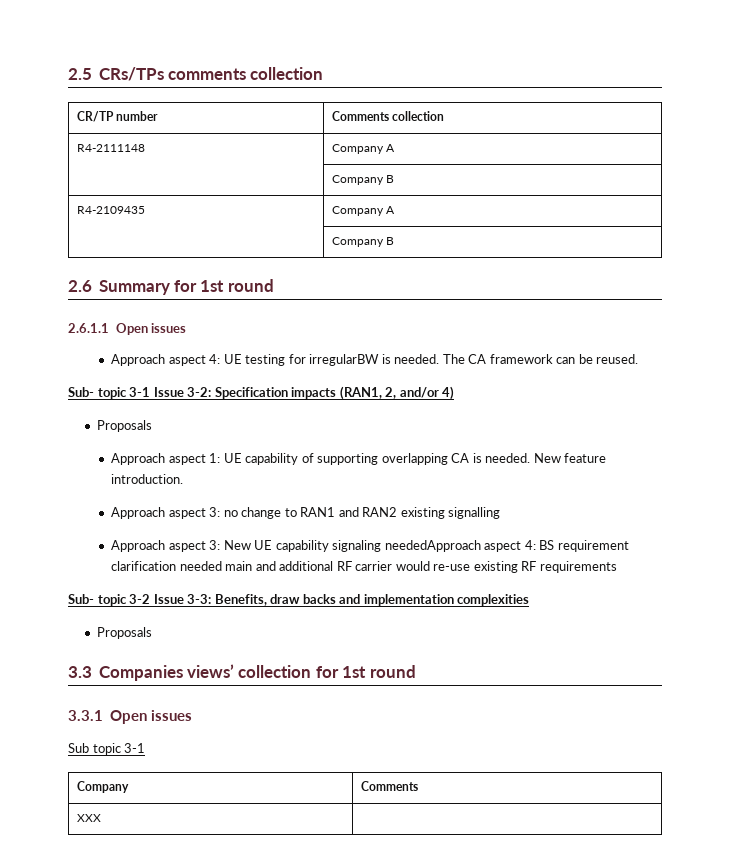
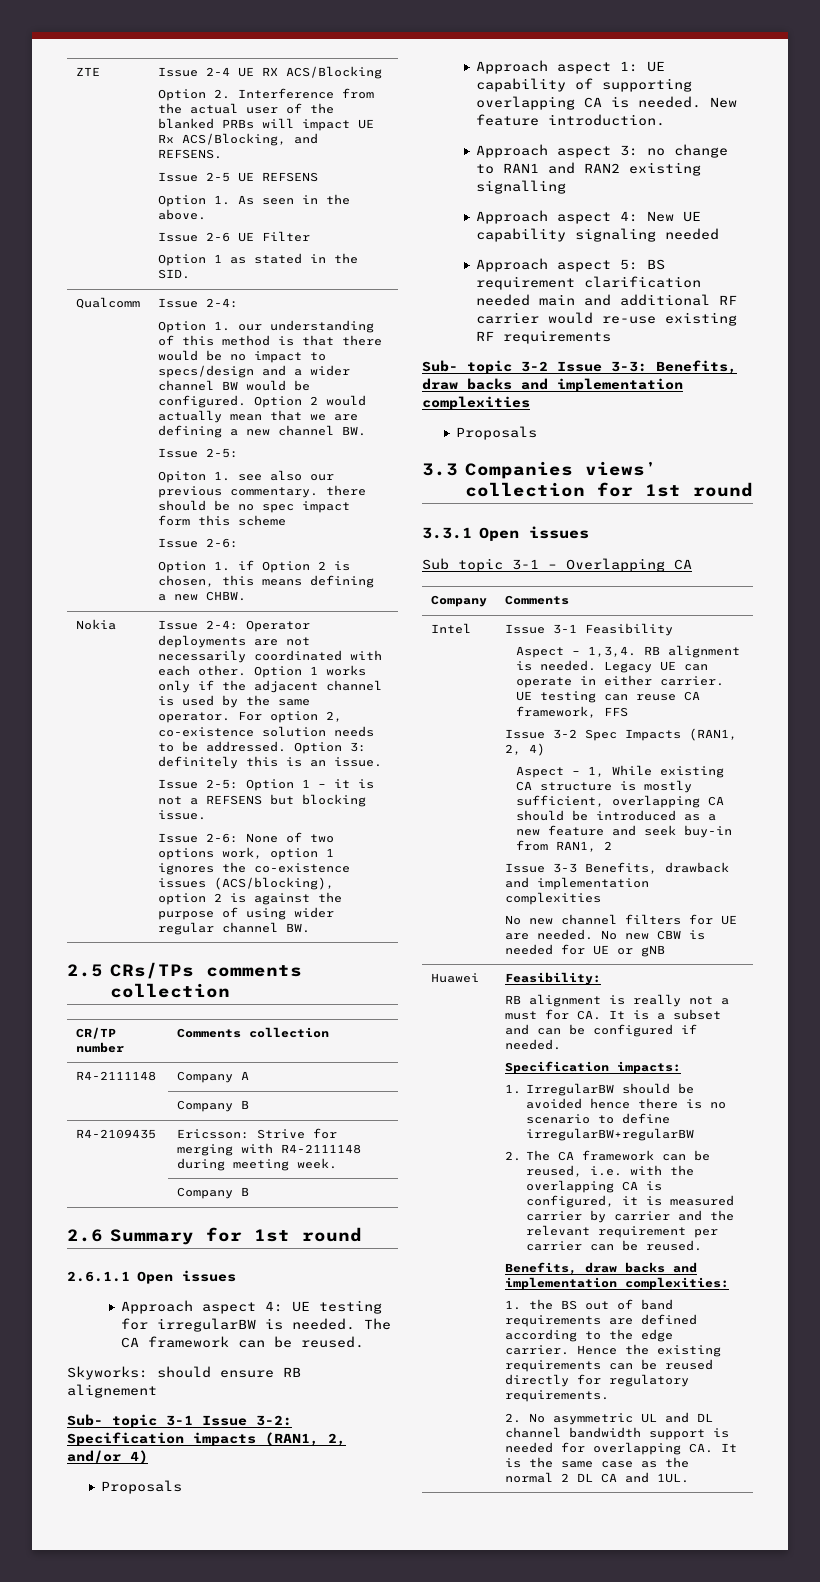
(68, 74) none -> [75,67,100,76] [157,66,382,79] [157,88,374,101] [157,103,334,114] [157,118,374,131] [157,133,318,146] [157,149,222,159] [157,172,318,182] [157,194,350,207] [157,209,206,220] [157,231,310,242] [157,253,358,266] [157,269,190,279] [75,297,140,309] [157,298,238,308] [157,320,374,333] [157,335,382,346] [157,350,326,363] [157,365,350,378] [157,380,310,391] [157,395,366,408] [157,410,358,423] [157,425,366,438] [157,448,238,458] [157,470,334,483] [157,485,366,498] [157,500,350,513] [157,515,286,526] [157,538,238,548] [157,560,350,573] [157,575,374,588] [157,591,246,601] [75,619,116,630] [157,620,310,632] [157,635,310,648] [157,650,382,663] [157,665,366,678] [157,680,382,693] [157,695,310,708] [157,711,342,723] [157,726,374,737] [157,741,366,754] [157,756,382,769] [157,779,374,791] [157,794,366,807] [157,810,206,820] [157,832,334,843] [157,847,334,860] [157,862,350,875] [157,877,334,890] [157,892,342,905] [157,907,334,920] [157,922,310,935] ZTE | Issue 2-4 UE RX ACS/Blocking // Option 2. Interference from the actual user of the blanked PRBs will impact UE Rx ACS/Blocking, and REFSENS. // Issue 2-5 UE REFSENS // Option 1. As seen in the above. // Issue 2-6 UE Filter // Option 1 as stated in the SID. // Qualcomm | Issue 2-4: // Option 1. our understanding of this method is that there would be no impact to specs/design and a wider channel BW would be configured. Option 2 would actually mean that we are defining a new channel BW. // Issue 2-5: // Opiton 1. see also our previous commentary. there should be no spec impact form this scheme // Issue 2-6: // Option 1. if Option 2 is chosen, this means defining a new CHBW. // Nokia | Issue 2-4: Operator deployments are not necessarily coordinated with each other. Option 1 works only if the adjacent channel is used by the same operator. For option 2, co-existence solution needs to be addressed. Option 3: definitely this is an issue. // Issue 2-5: Option 1 – it is not a REFSENS but blocking issue. // Issue 2-6: None of two options work, option 1 ignores the co-existence issues (ACS/blocking), option 2 is against the purpose of using wider regular channel BW. //
[331,206,395,216] Company A -> [176,1128,337,1139] [176,1143,361,1156] [176,1158,337,1171] Ericsson: Strive for merging with R4-2111148 during meeting week.
(639, 359) none -> [67,1366,301,1380] [67,1384,157,1398] // Skyworks: should ensure RB alignement
[209,540,221,550] 3: -> [619,211,638,222] 4:
[384,540,536,552] neededApproach aspect 4: -> [664,228,719,240] [475,258,638,272] needed // Approach aspect 5:
(146, 748) none -> [548,558,692,572] – Overlapping CA
[76,814,101,822] XXX | -> [430,623,471,634] [504,623,673,636] [516,645,741,658] [516,660,709,673] [516,675,725,688] [516,691,701,703] [516,706,629,718] [504,728,737,741] [504,743,545,756] [516,765,725,778] [516,780,693,793] [516,795,725,808] [516,810,717,821] [516,825,733,838] [516,840,613,852] [504,862,729,874] [504,877,649,890] [504,892,601,905] [504,914,737,925] [504,929,705,940] [504,944,665,957] [430,973,479,983] [504,972,601,985] [504,994,729,1007] [504,1009,721,1020] [504,1024,697,1037] [504,1039,561,1050] [504,1061,681,1074] [504,1083,695,1096] [526,1098,727,1109] [526,1113,671,1124] [526,1128,695,1141] [504,1150,711,1161] [526,1165,695,1177] [526,1180,663,1193] [526,1195,735,1208] [526,1210,735,1223] [526,1225,719,1238] [526,1240,703,1251] [504,1262,697,1275] [504,1277,729,1290] [504,1299,673,1310] [504,1314,697,1327] [504,1329,673,1342] [504,1344,721,1357] [504,1359,713,1372] [504,1374,689,1387] [504,1390,609,1402] [504,1412,713,1425] [504,1427,729,1440] [504,1442,737,1455] [504,1457,689,1468] [504,1472,689,1483] Intel | Issue 3-1 Feasibility // Aspect – 1,3,4. RB alignment is needed. Legacy UE can operate in either carrier. UE testing can reuse CA framework, FFS // Issue 3-2 Spec Impacts (RAN1, 2, 4) // Aspect – 1, While existing CA structure is mostly sufficient, overlapping CA should be introduced as a new feature and seek buy-in from RAN1, 2 // Issue 3-3 Benefits, drawback and implementation complexities // No new channel filters for UE are needed. No new CBW is needed for UE or gNB // Huawei | Feasibility: // RB alignment is really not a must for CA. It is a subset and can be configured if needed. // Specification impacts: // 1. IrregularBW should be avoided hence there is no scenario to define irregularBW+regularBW // 2. The CA framework can be reused, i.e. with the overlapping CA is configured, it is measured carrier by carrier and the relevant requirement per carrier can be reused. // Benefits, draw backs and implementation complexities: // 1. the BS out of band requirements are defined according to the edge carrier. Hence the existing requirements can be reused directly for regulatory requirements. // 2. No asymmetric UL and DL channel bandwidth support is needed for overlapping CA. It is the same case as the normal 2 DL CA and 1UL.

